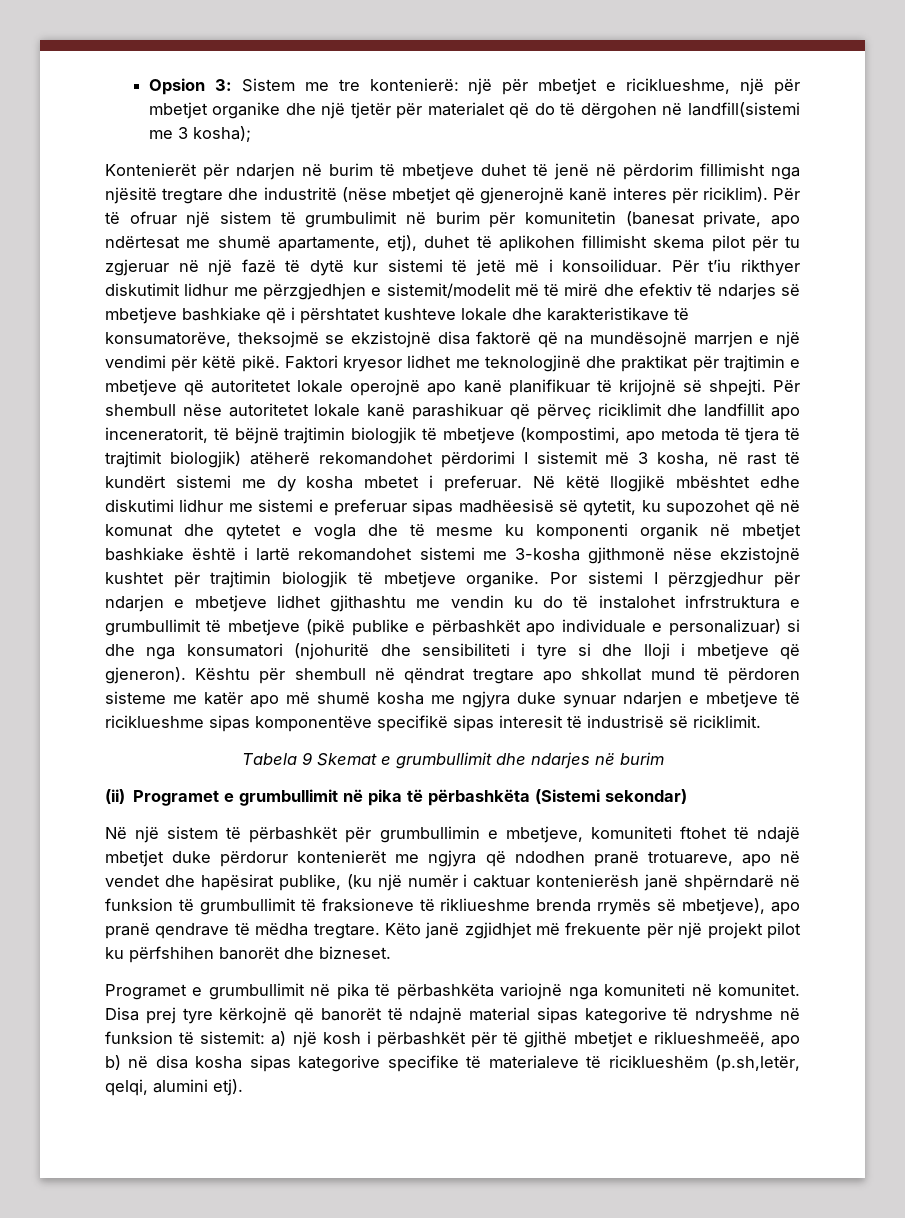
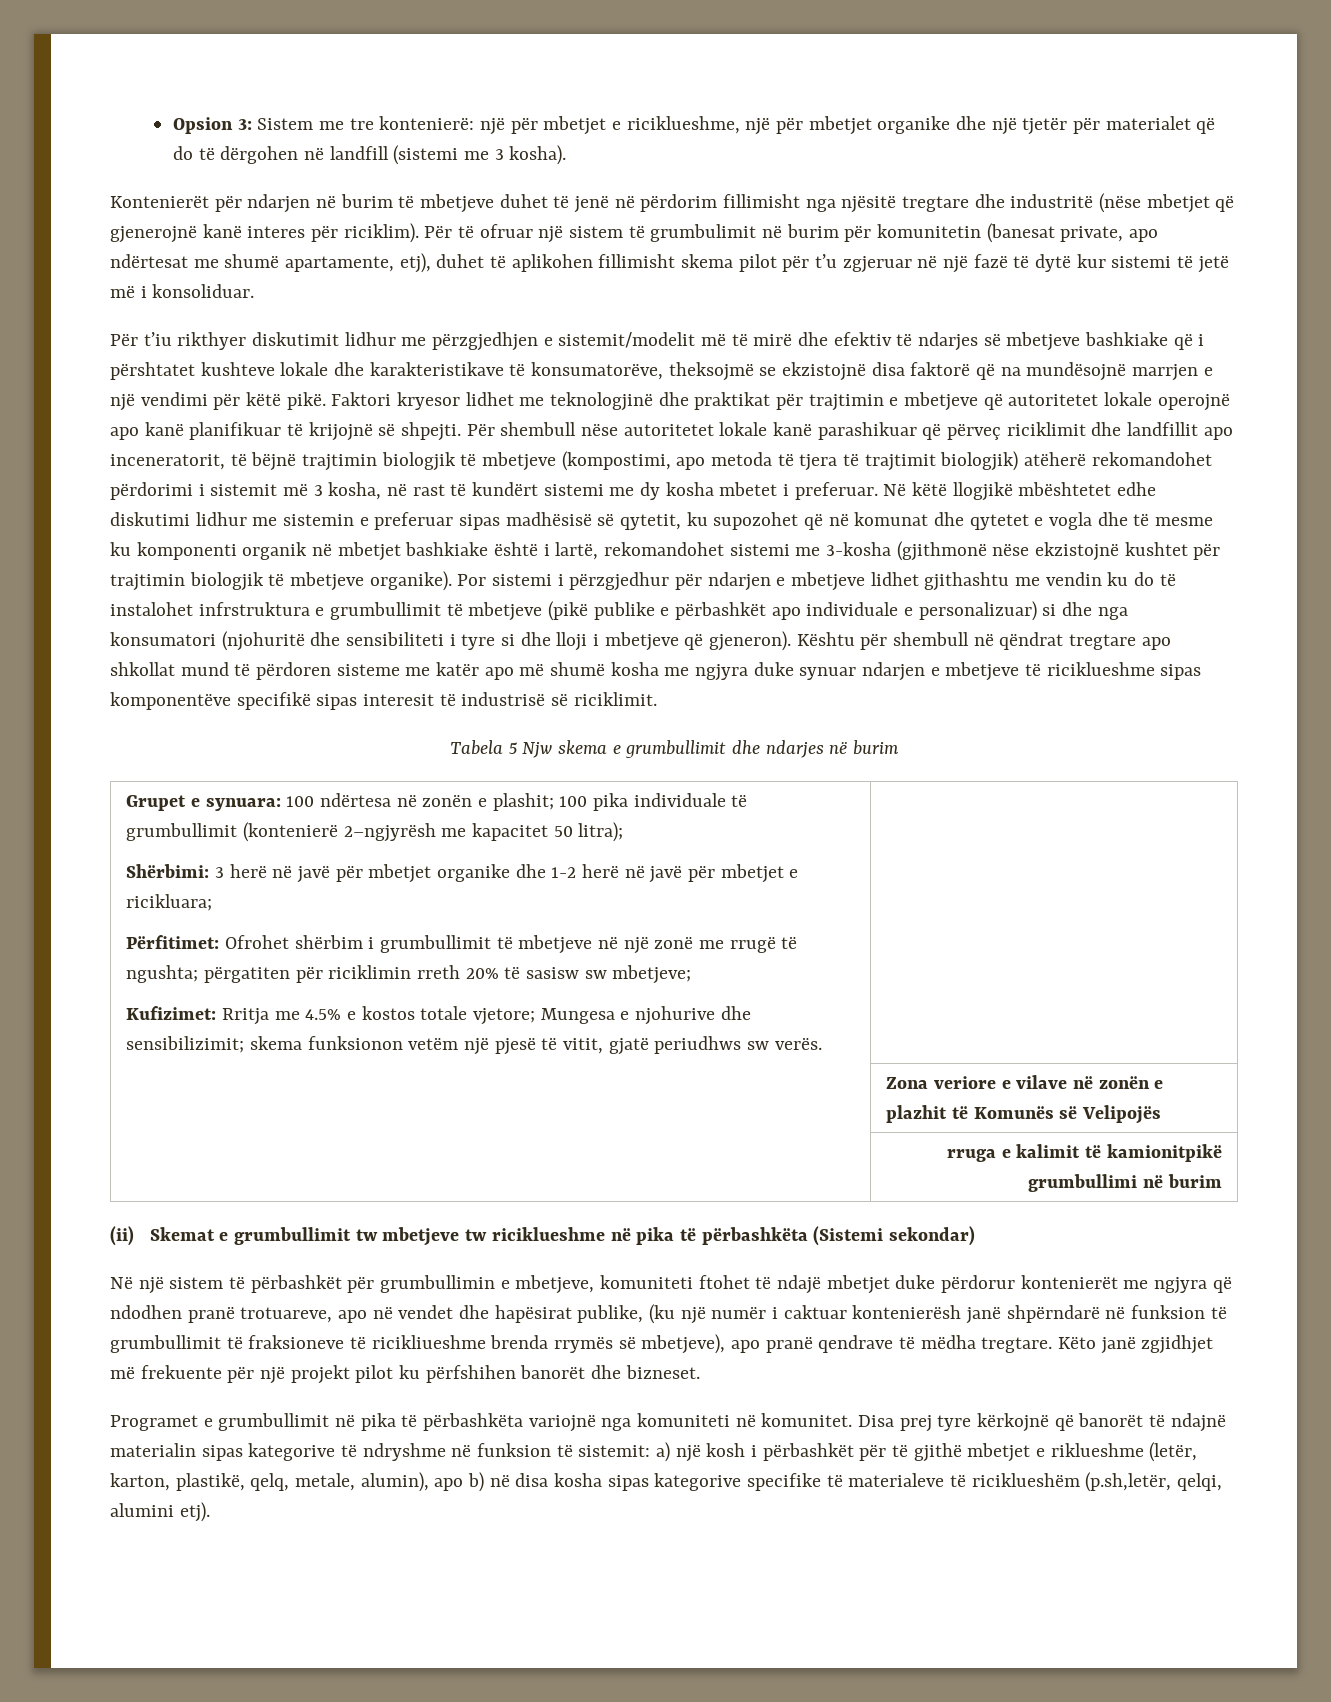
[688,102,801,117] landfill(sistemi -> [329,145,459,165] landfill (sistemi
[192,126,251,142] kosha); -> [509,145,567,165] kosha).
[785,236,800,248] tu -> [815,254,838,268] t’u
[562,259,663,273] konsoiliduar. -> [152,284,255,298] konsoliduar. //
[523,452,528,464] I -> [198,484,205,496] i
[676,476,751,488] mbështet -> [1018,482,1112,496] mbështetet
[258,499,314,512] sistemi -> [283,514,355,526] sistemin
[458,499,554,513] madhëesisë -> [505,512,592,526] madhësisë
[256,548,291,561] lartë -> [555,542,599,560] lartë,
[587,547,665,564] gjithmonë -> [896,541,987,561] (gjithmonë
[466,571,540,588] organike. -> [369,571,452,591] organike).
[653,572,658,584] I -> [557,574,564,586] i
[301,752,377,766] 9 Skemat -> [508,740,607,758] 5 Njw skema
(664, 758) none -> [126,793,748,811] [126,822,624,842] [126,864,799,883] [126,894,213,911] [126,935,798,954] [126,965,692,984] [126,1006,751,1025] [126,1036,822,1055] [886,1075,1164,1089] [886,1105,1162,1124] [946,1144,1222,1162] [1028,1174,1222,1192] // Grupet e synuara: 100 ndërtesa në zonën e plashit; 100 pika individuale të grumbullimit (kontenierë 2–ngjyrësh me kapacitet 50 litra); // Shërbimi: 3 herë në javë për mbetjet organike dhe 1-2 herë në javë për mbetjet e ricikluara; // Përfitimet: Ofrohet shërbim i grumbullimit të mbetjeve në një zonë me rrugë të ngushta; përgatiten për riciklimin rreth 20% të sasisw sw mbetjeve; // Kufizimet: Rritja me 4.5% e kostos totale vjetore; Mungesa e njohurive dhe sensibilizimit; skema funksionon vetëm një pjesë të vitit, gjatë periudhws sw verës. | // | Zona veriore e vilave në zonën e plazhit të Komunës së Velipojës // | rruga e kalimit të kamionitpikë grumbullimi në burim
[133,789,339,806] Programet e grumbullimit -> [149,1227,605,1246] Skemat e grumbullimit tw mbetjeve tw riciklueshme
[440,898,531,911] rikliueshme -> [371,1335,486,1349] ricikliueshme
[469,1007,531,1021] material -> [110,1443,196,1457] materialin
[653,1031,765,1047] riklueshmeëë, -> [1050,1442,1198,1462] [110,1472,429,1492] riklueshme (letër, karton, plastikë, qelq, metale, alumin),

